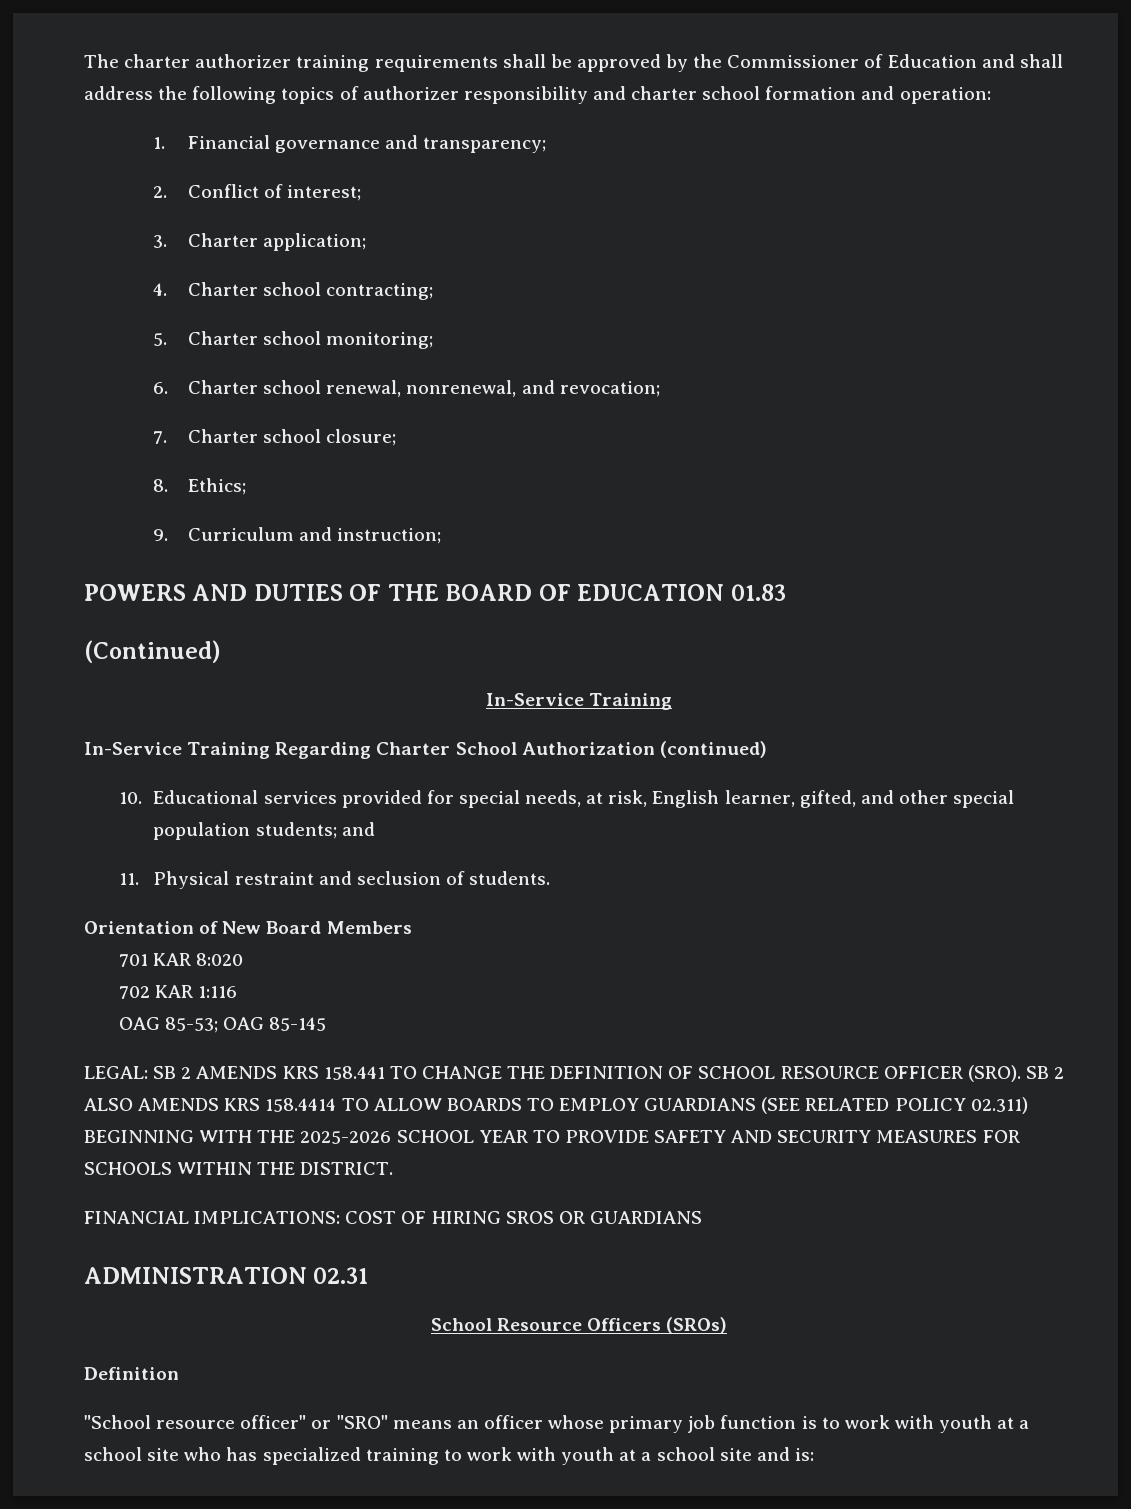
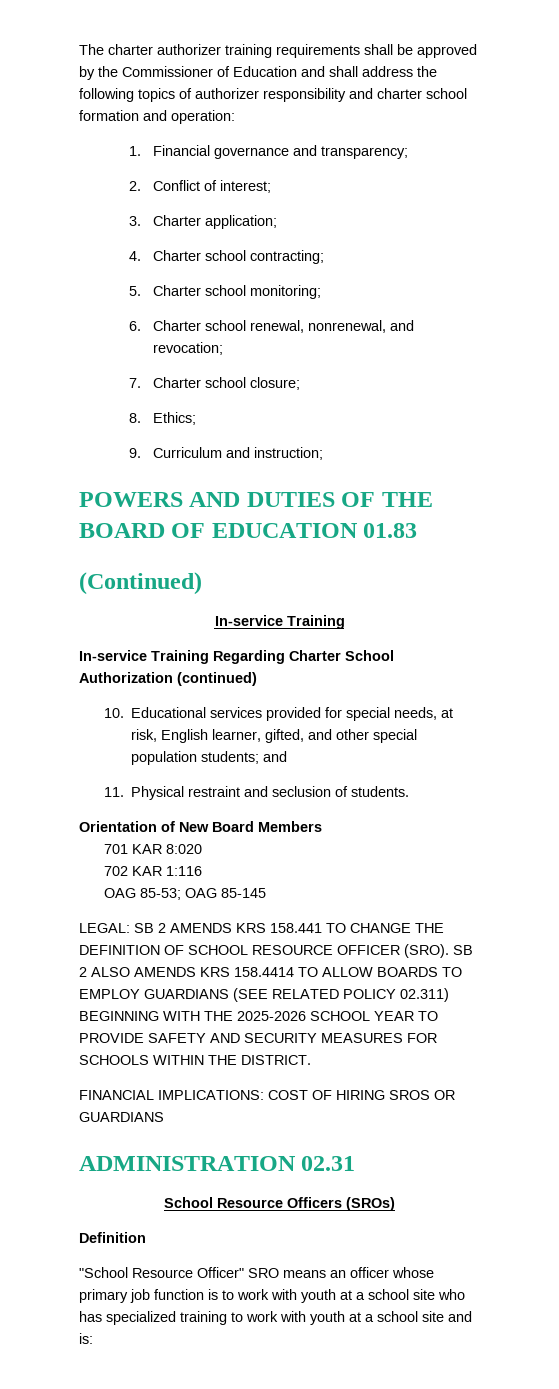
[485,693,584,706] In-Service -> [214,615,283,626] In-service
[84,742,182,755] In-Service -> [79,650,147,661] In-service
[156,1415,388,1429] resource officer" or "SRO" -> [132,1267,279,1278] Resource Officer" SRO

